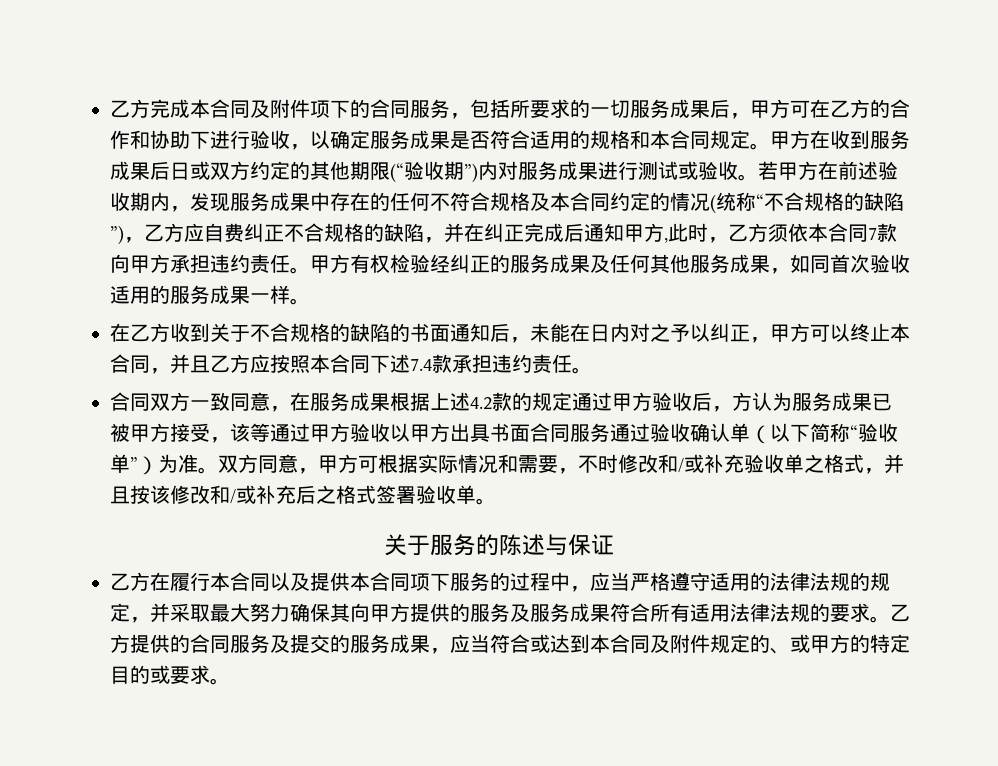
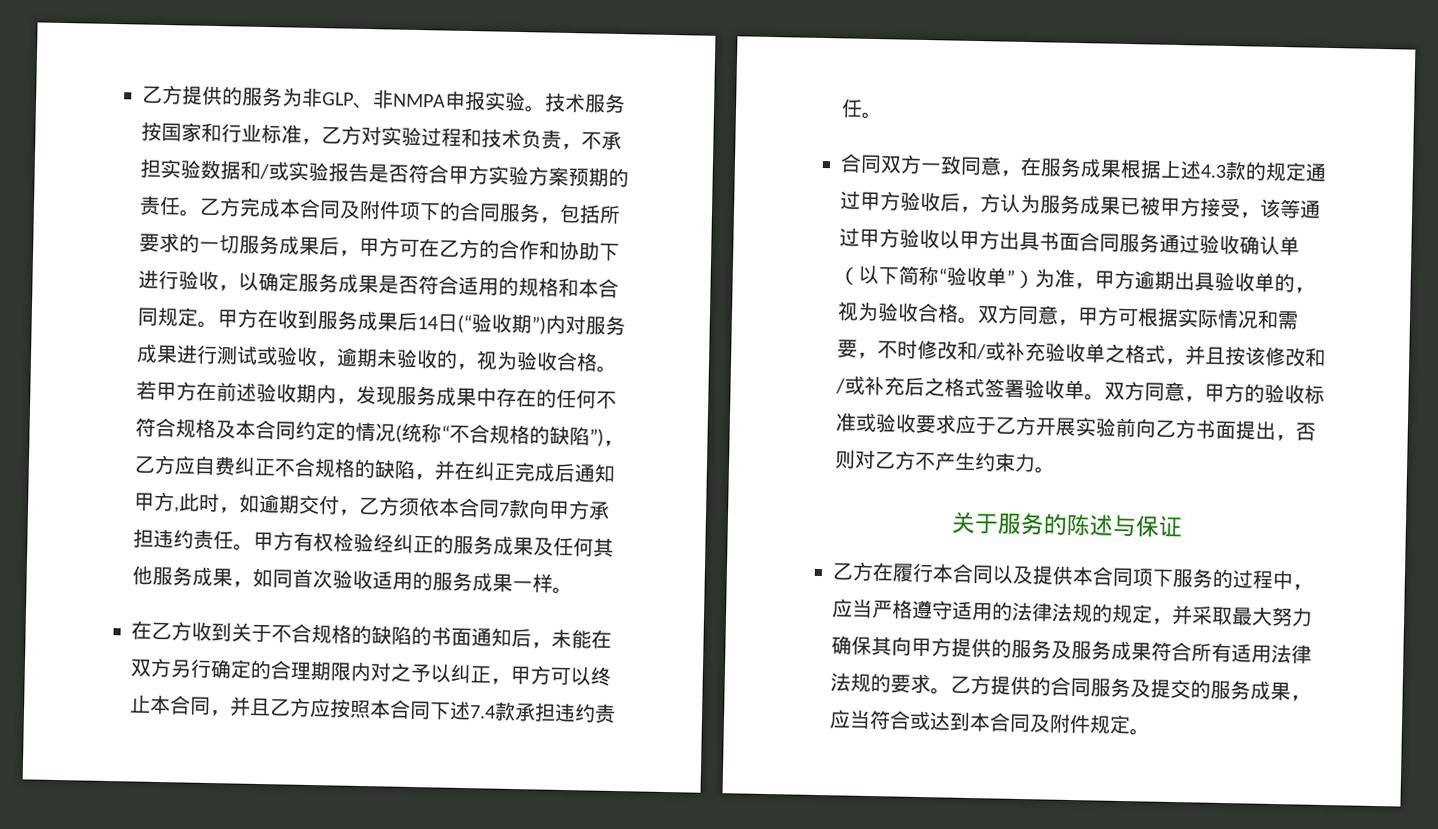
[110,99,150,118] 乙方 -> [142,84,626,114] [141,121,622,151] [140,158,629,188] [139,195,241,217] 乙方提供的服务为非GLP、非NMPA申报实验。技术服务按国家和行业标准，乙方对实验过程和技术负责，不承担实验数据和/或实验报告是否符合甲方实验方案预期的责任。乙方
[170,161,390,180] 日或双方约定的其他期限 -> [417,313,458,332] 14日
(738, 170) none -> [316,347,598,372] ，逾期未验收的，视为验收合格
(728, 240) none -> [238,493,360,516] 如逾期交付，
[590,324,610,342] 日 -> [130,657,352,681] 双方另行确定的合理期限
[470,397,492,410] 4.2 -> [1200,164,1227,178] 4.3
(198, 463) none -> [1074,269,1315,294] [837,301,959,323] ，甲方逾期出具验收单的，视为验收合格
(496, 501) none -> [1104,380,1325,404] [835,412,1316,442] [834,449,1056,474] 双方同意，甲方的验收标准或验收要求应于乙方开展实验前向乙方书面提出，否则对乙方不产生约束力。
[750,634,910,654] [110,665,210,684] 的、或甲方的特定目的或要求 -> (1131, 724) none

